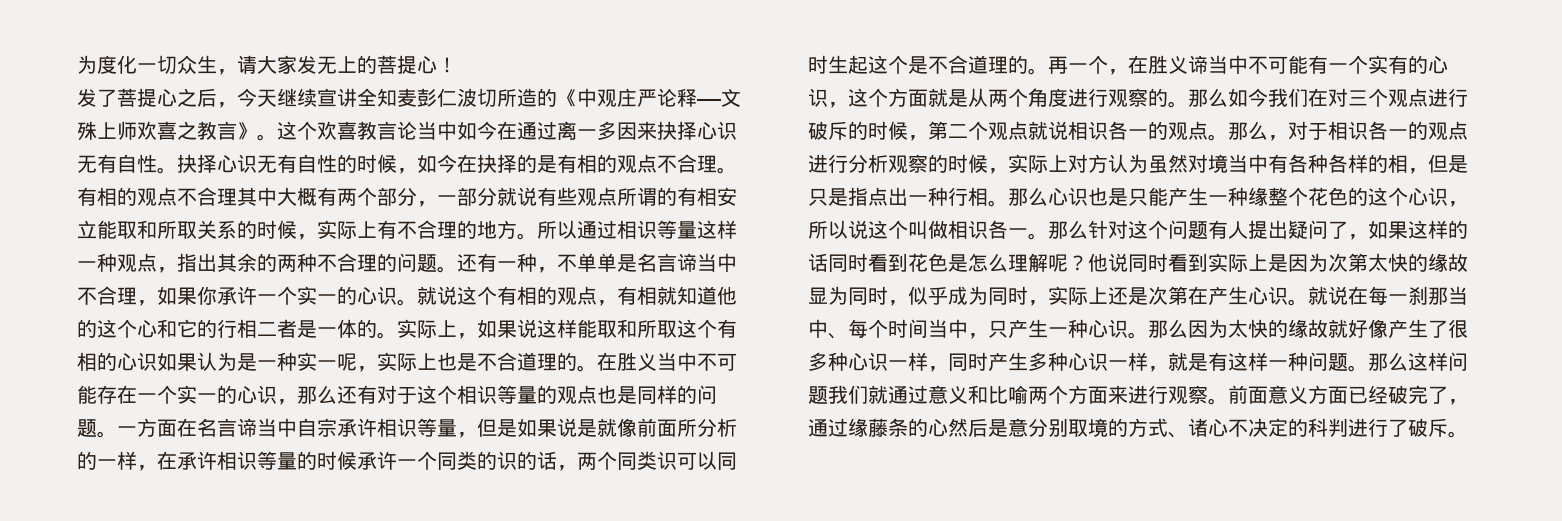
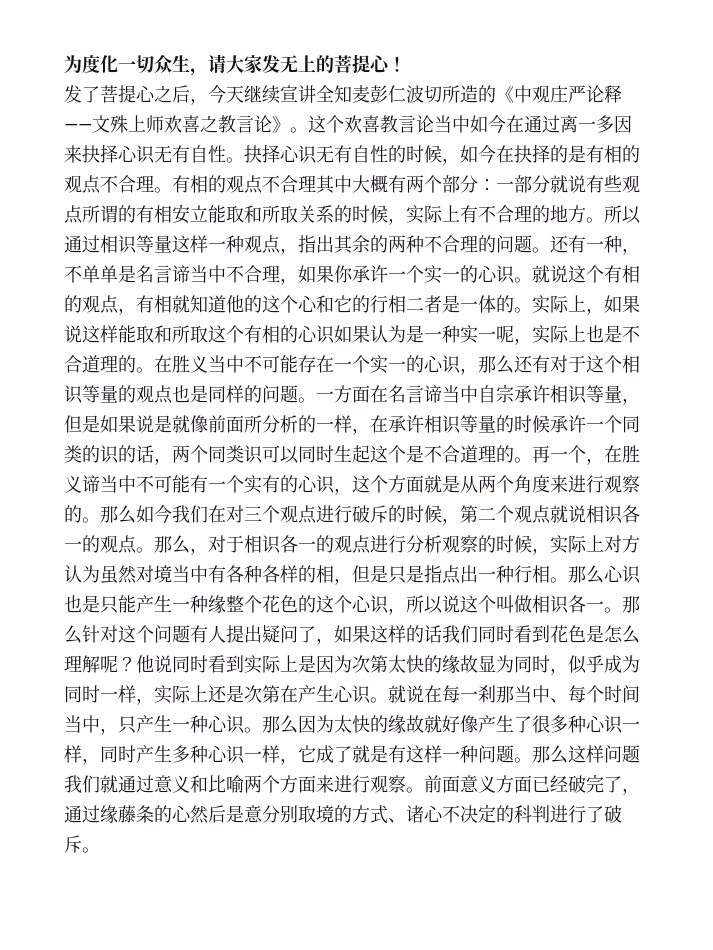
(237, 130) none -> [254,115,272,133] 论
[417,201,437,207] ， -> [478,179,496,191] ：
(1068, 97) none -> [550,475,568,493] 来
(828, 262) none -> [442,625,478,643] 我们
(1028, 295) none -> [100,685,136,703] 一样
(1168, 369) none -> [298,745,352,763] 它成了

